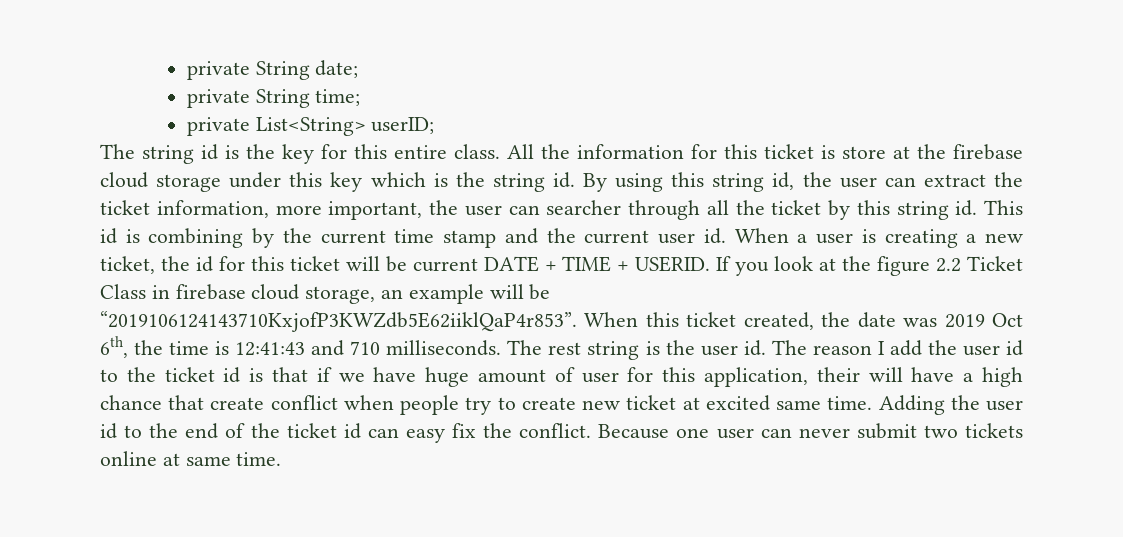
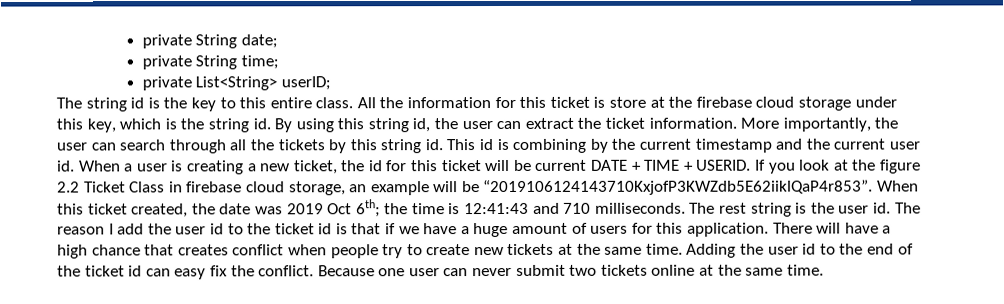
[321,144,347,159] for -> [219,97,236,109] to
[330,172,363,192] key -> [86,118,116,133] key,
[156,200,622,220] information, more important, the user can searcher -> [648,117,899,132] [56,139,166,151] information. More importantly, the user can search
[771,200,822,215] ticket -> [277,139,325,151] tickets
[394,229,497,248] time stamp -> [694,138,773,153] timestamp
[100,336,128,358] 6th, -> [355,199,381,218] 6th;
(417, 374) none -> [460,226,470,235] a
[581,367,860,387] user for this application, their -> [590,222,813,237] users for this application. There
[210,397,265,410] create -> [177,244,229,256] creates
[626,395,770,411] ticket at excited -> [507,243,601,255] tickets at the
(180, 459) none -> [717,264,742,276] the

